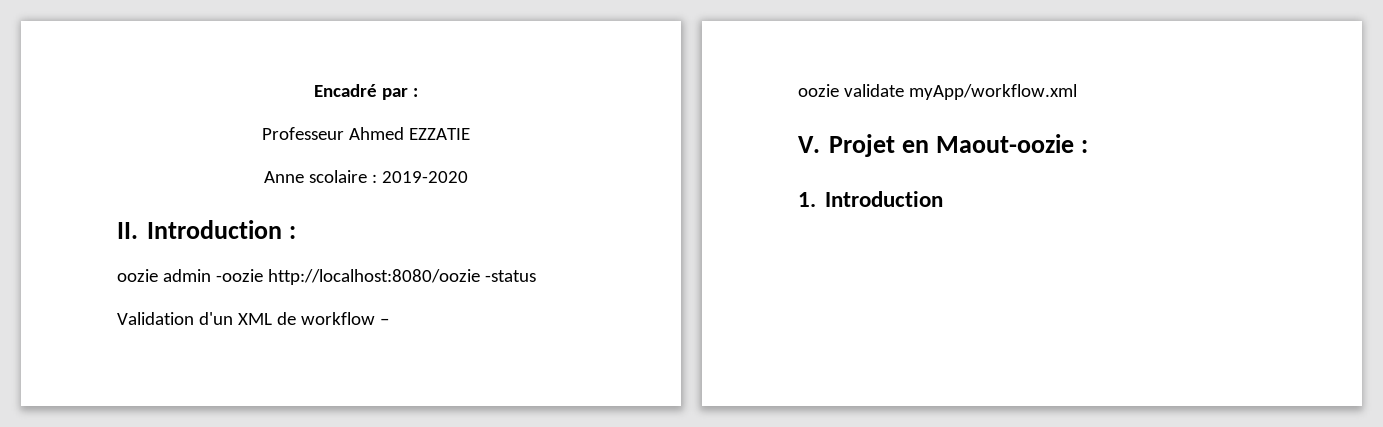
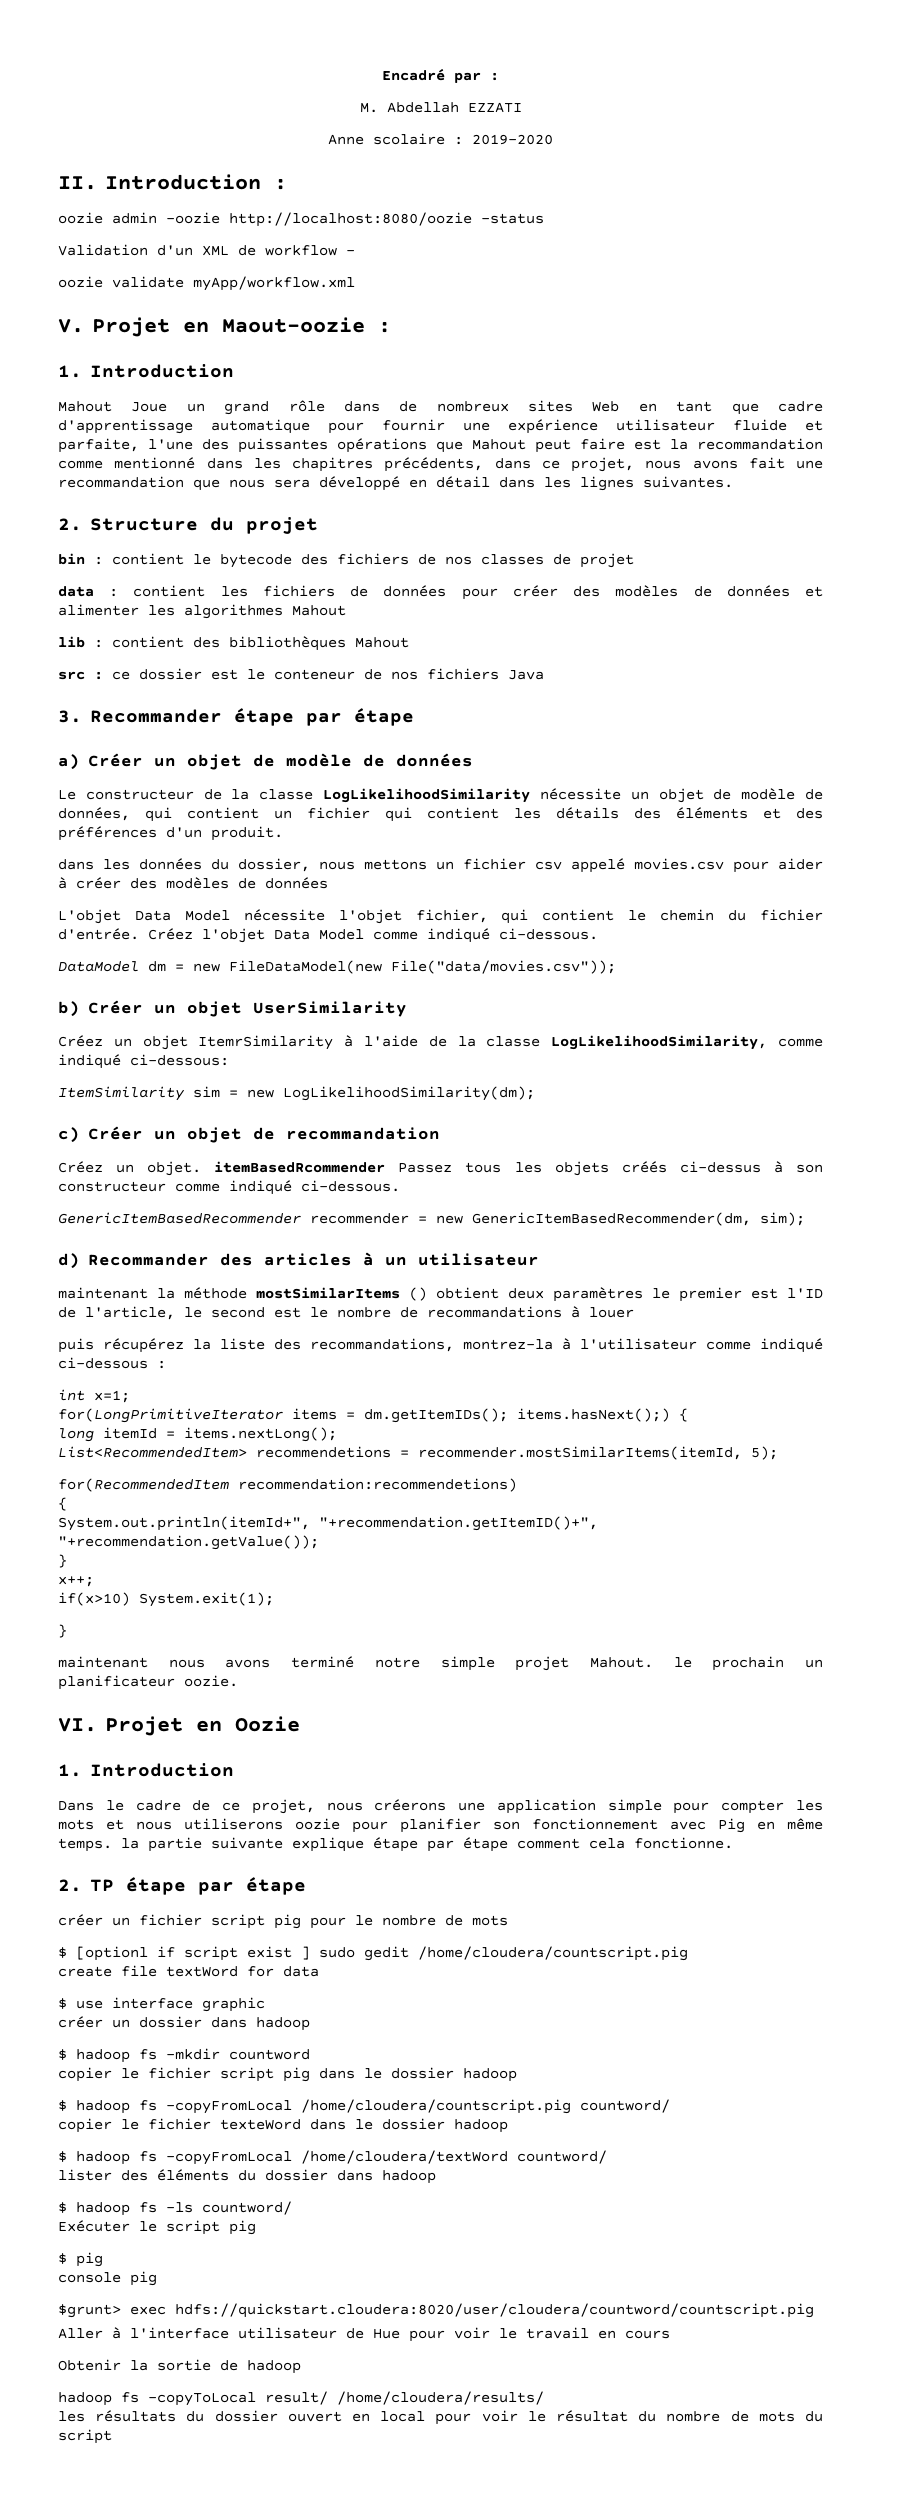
[261,127,470,140] Professeur Ahmed EZZATIE -> [359,102,522,113] M. Abdellah EZZATI
(944, 199) none -> [58,400,823,415] [58,419,823,434] [58,438,823,453] [58,457,823,472] [58,476,733,491] [58,517,318,534] [58,553,634,568] [58,585,824,600] [58,604,346,619] [58,636,409,651] [58,668,544,680] [58,708,414,726] [58,753,473,770] [58,788,824,803] [58,807,823,822] [58,826,283,841] [58,858,823,873] [58,877,328,889] [58,909,823,924] [58,928,598,943] [58,960,616,974] [58,1000,407,1017] [58,1035,823,1050] [58,1054,229,1069] [58,1086,535,1101] [58,1126,440,1143] [58,1161,823,1176] [58,1180,400,1195] [58,1212,805,1226] [58,1252,539,1269] [58,1287,823,1302] [58,1306,634,1320] [58,1338,823,1353] [58,1357,166,1369] [58,1389,130,1403] [58,1408,688,1423] [58,1427,337,1442] [58,1446,778,1460] [58,1478,517,1492] [58,1497,67,1511] [58,1516,598,1531] [58,1535,319,1550] [58,1554,67,1568] [58,1576,94,1587] [58,1592,274,1607] [58,1624,67,1638] [58,1656,824,1671] [58,1675,238,1690] [58,1716,300,1736] [58,1763,234,1777] [58,1799,823,1814] [58,1818,823,1833] [58,1837,733,1852] [58,1877,306,1895] [58,1914,508,1929] [58,1946,688,1961] [58,1965,319,1977] [58,1997,265,2012] [58,2016,310,2031] [58,2048,310,2063] [58,2067,517,2082] [58,2099,670,2114] [58,2118,508,2133] [58,2150,607,2165] [58,2169,436,2184] [58,2201,292,2216] [58,2220,256,2235] [58,2252,103,2267] [58,2271,157,2286] [58,2303,814,2318] [58,2327,670,2342] [58,2359,301,2374] [58,2391,544,2406] [58,2410,824,2425] [58,2429,112,2444] // Mahout Joue un grand rôle dans de nombreux sites Web en tant que cadre d'apprentissage automatique pour fournir une expérience utilisateur fluide et parfaite, l'une des puissantes opérations que Mahout peut faire est la recommandation comme mentionné dans les chapitres précédents, dans ce projet, nous avons fait une recommandation que nous sera développé en détail dans les lignes suivantes. // 2. Structure du projet // bin : contient le bytecode des fichiers de nos classes de projet // data : contient les fichiers de données pour créer des modèles de données et alimenter les algorithmes Mahout // lib : contient des bibliothèques Mahout // src : ce dossier est le conteneur de nos fichiers Java // 3. Recommander étape par étape // a) Créer un objet de modèle de données // Le constructeur de la classe LogLikelihoodSimilarity nécessite un objet de modèle de données, qui contient un fichier qui contient les détails des éléments et des préférences d'un produit. // dans les données du dossier, nous mettons un fichier csv appelé movies.csv pour aider à créer des modèles de données // L'objet Data Model nécessite l'objet fichier, qui contient le chemin du fichier d'entrée. Créez l'objet Data Model comme indiqué ci-dessous. // DataModel dm = new FileDataModel(new File("data/movies.csv")); // b) Créer un objet UserSimilarity // Créez un objet ItemrSimilarity à l'aide de la classe LogLikelihoodSimilarity, comme indiqué ci-dessous: // ItemSimilarity sim = new LogLikelihoodSimilarity(dm); // c) Créer un objet de recommandation // Créez un objet. itemBasedRcommender Passez tous les objets créés ci-dessus à son constructeur comme indiqué ci-dessous. // GenericItemBasedRecommender recommender = new GenericItemBasedRecommender(dm, sim); // d) Recommander des articles à un utilisateur // maintenant la méthode mostSimilarItems () obtient deux paramètres le premier est l'ID de l'article, le second est le nombre de recommandations à louer // puis récupérez la liste des recommandations, montrez-la à l'utilisateur comme indiqué ci-dessous : // int x=1; // for(LongPrimitiveIterator items = dm.getItemIDs(); items.hasNext();) { // long itemId = items.nextLong(); // List<RecommendedItem> recommendetions = recommender.mostSimilarItems(itemId, 5); // for(RecommendedItem recommendation:recommendetions) // { // System.out.println(itemId+", "+recommendation.getItemID()+", "+recommendation.getValue()); // } // x++; // if(x>10) System.exit(1); // } // maintenant nous avons terminé notre simple projet Mahout. le prochain un planificateur oozie. // VI. Projet en Oozie // 1. Introduction // Dans le cadre de ce projet, nous créerons une application simple pour compter les mots et nous utiliserons oozie pour planifier son fonctionnement avec Pig en même temps. la partie suivante explique étape par étape comment cela fonctionne. // 2. TP étape par étape // créer un fichier script pig pour le nombre de mots // $ [optionl if script exist ] sudo gedit /home/cloudera/countscript.pig // create file textWord for data // $ use interface graphic // créer un dossier dans hadoop // $ hadoop fs -mkdir countword // copier le fichier script pig dans le dossier hadoop // $ hadoop fs -copyFromLocal /home/cloudera/countscript.pig countword/ // copier le fichier texteWord dans le dossier hadoop // $ hadoop fs -copyFromLocal /home/cloudera/textWord countword/ // lister des éléments du dossier dans hadoop // $ hadoop fs -ls countword/ // Exécuter le script pig // $ pig // console pig // $grunt> exec hdfs://quickstart.cloudera:8020/user/cloudera/countword/countscript.pig // Aller à l'interface utilisateur de Hue pour voir le travail en cours // Obtenir la sortie de hadoop // hadoop fs -copyToLocal result/ /home/cloudera/results/ // les résultats du dossier ouvert en local pour voir le résultat du nombre de mots du script

